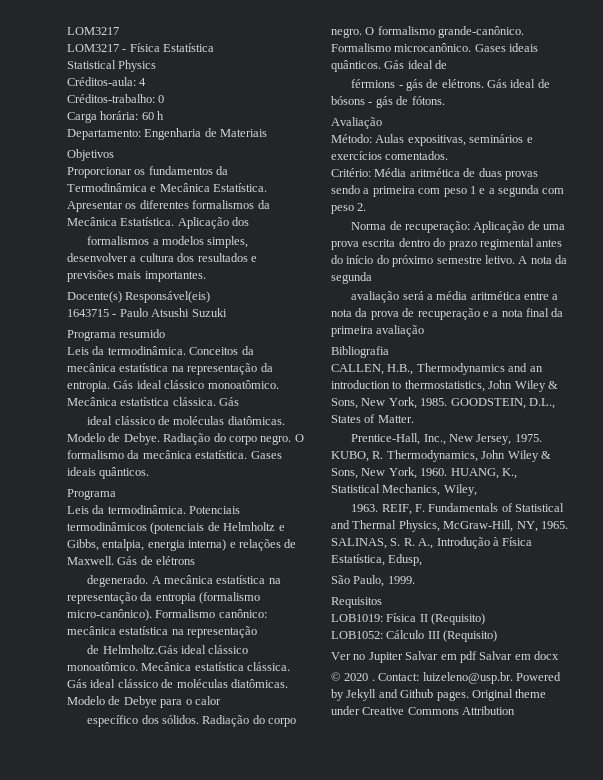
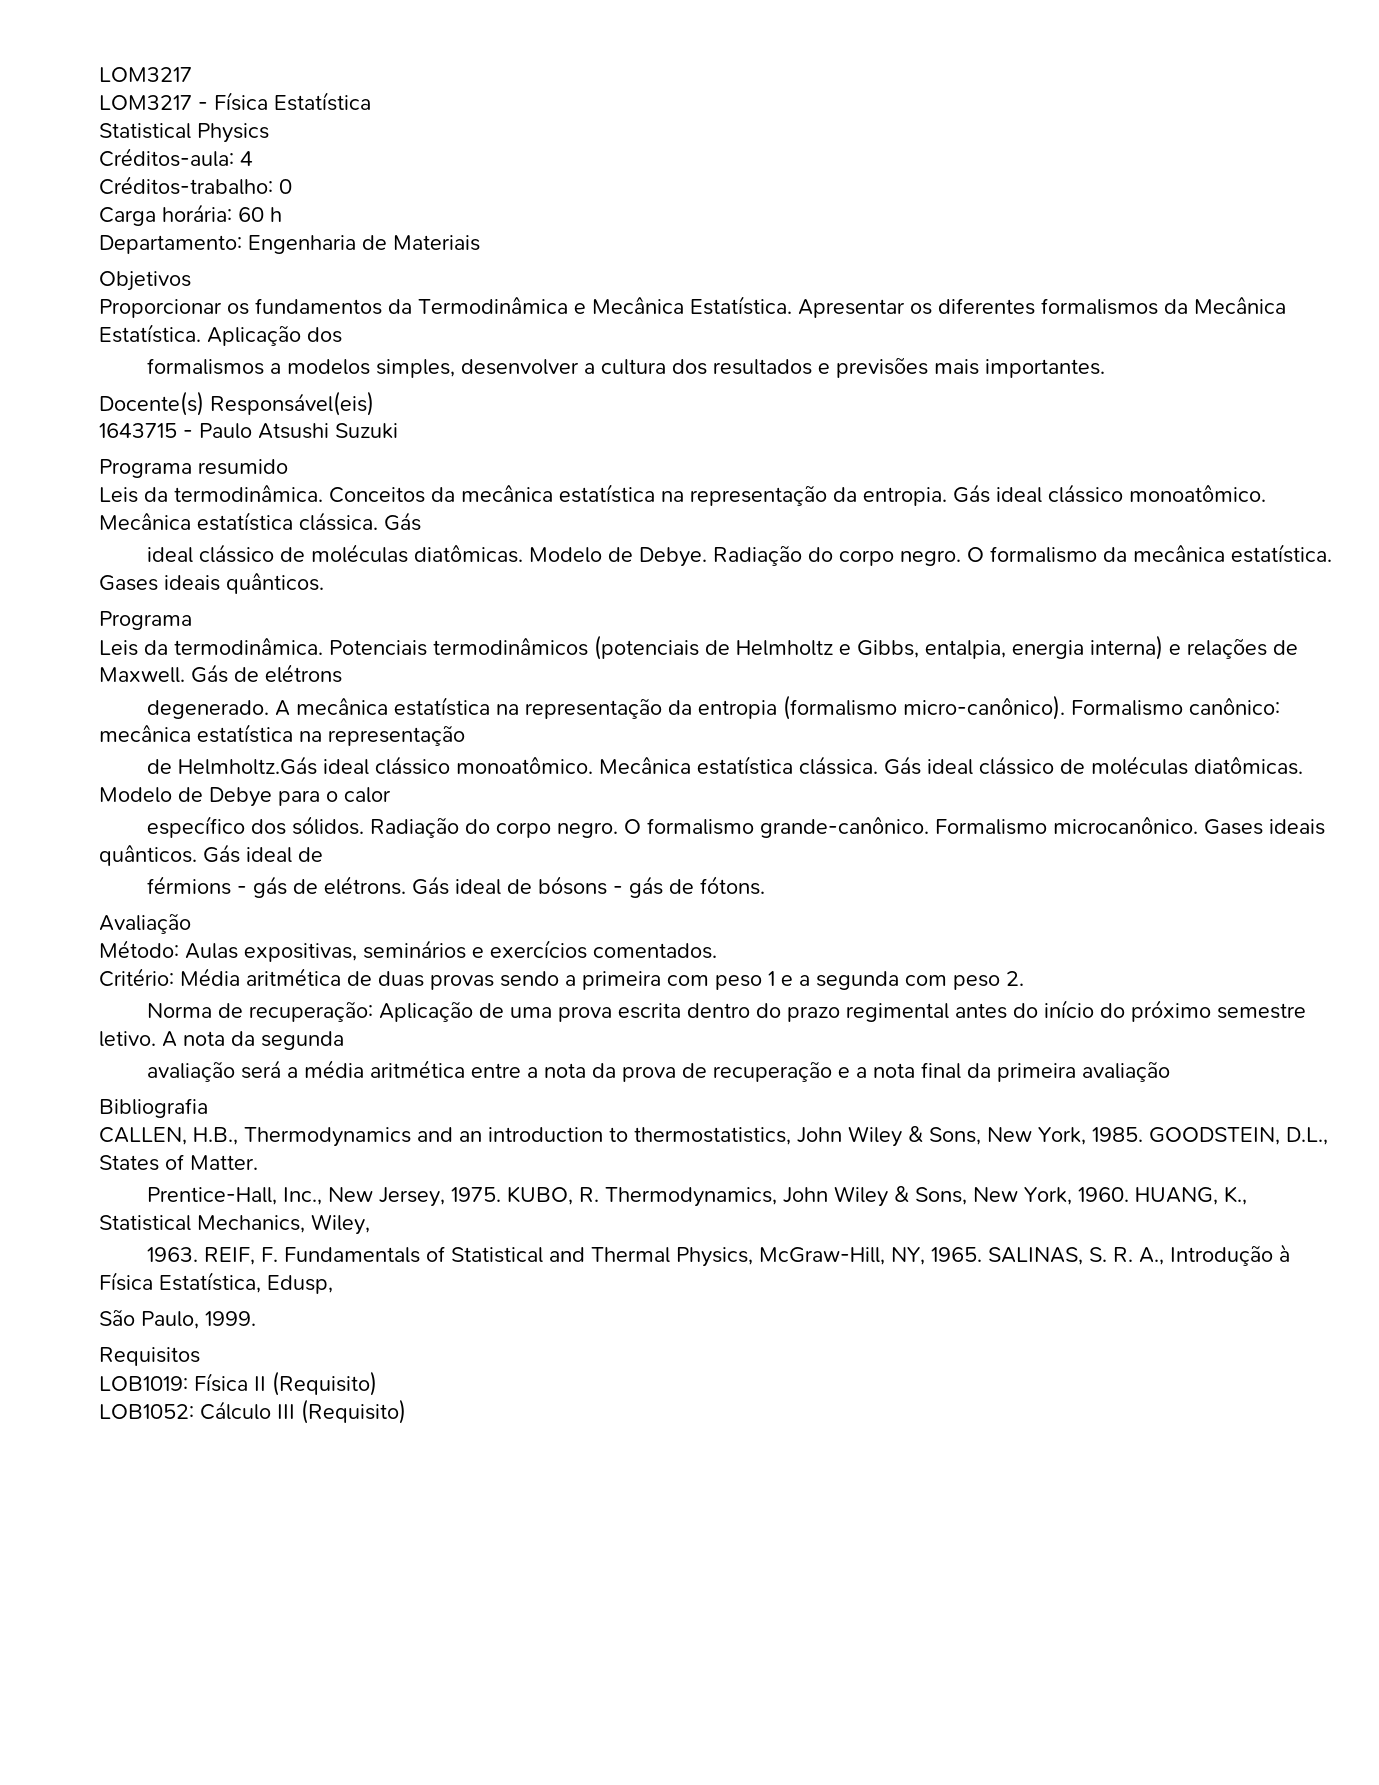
[331,651,559,663] [331,672,561,684] [331,689,547,701] [331,706,516,715] // Ver no Jupiter Salvar em pdf Salvar em docx // © 2020 . Contact: luizeleno@usp.br. Powered by Jekyll and Github pages. Original theme under Creative Commons Attribution -> (406, 1411) none

